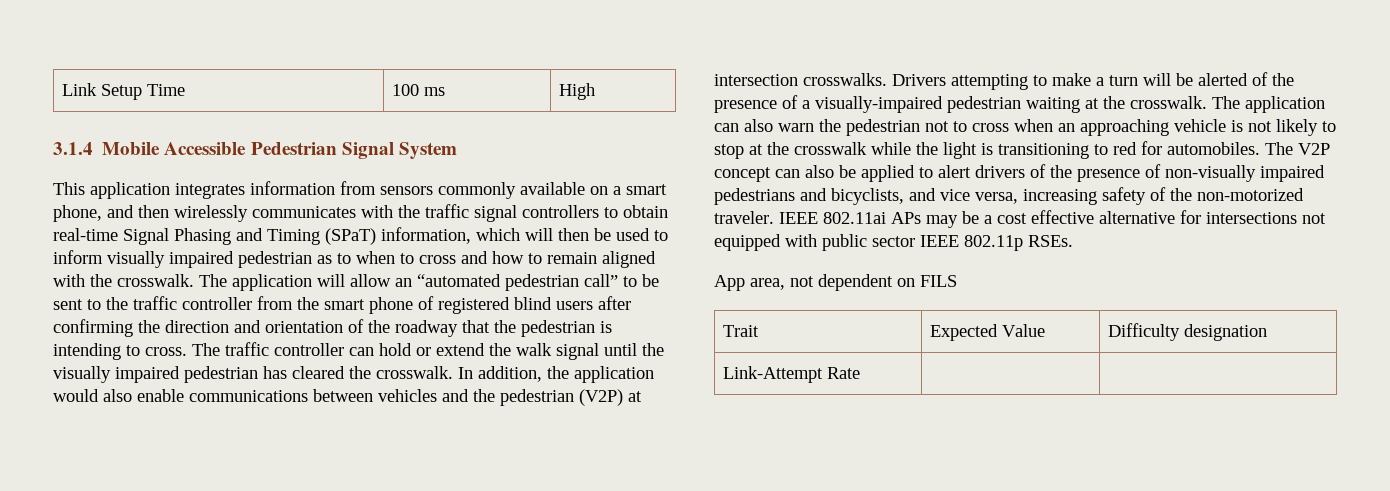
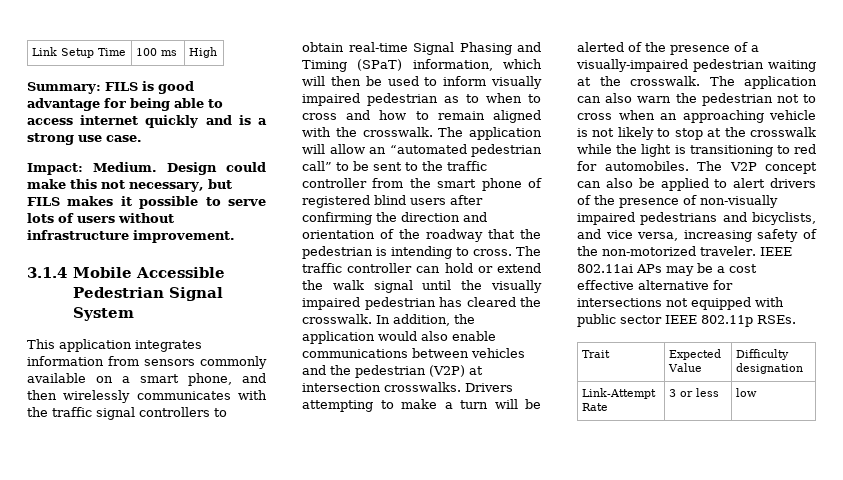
(595, 91) none -> [27,81,194,94] [27,98,223,111] [27,115,267,128] [27,133,142,145] [27,162,266,175] [27,179,232,192] [27,196,266,209] [27,213,174,223] [27,230,235,243] // Summary: FILS is good advantage for being able to access internet quickly and is a strong use case. // Impact: Medium. Design could make this not necessary, but FILS makes it possible to serve lots of users without infrastructure improvement.
[714,274,957,291] // App area, not dependent on FILS -> (796, 319) none
(860, 373) | -> [669,388,720,397] [736,388,758,397] 3 or less | low

